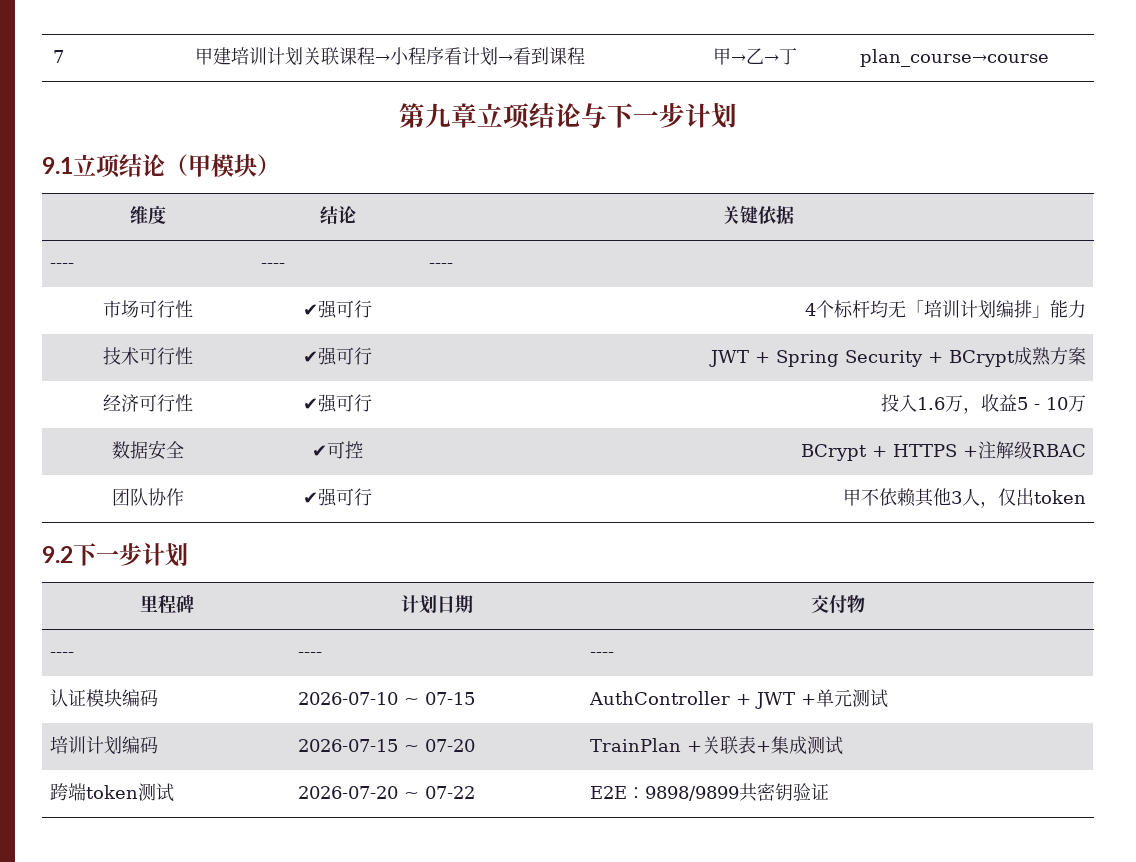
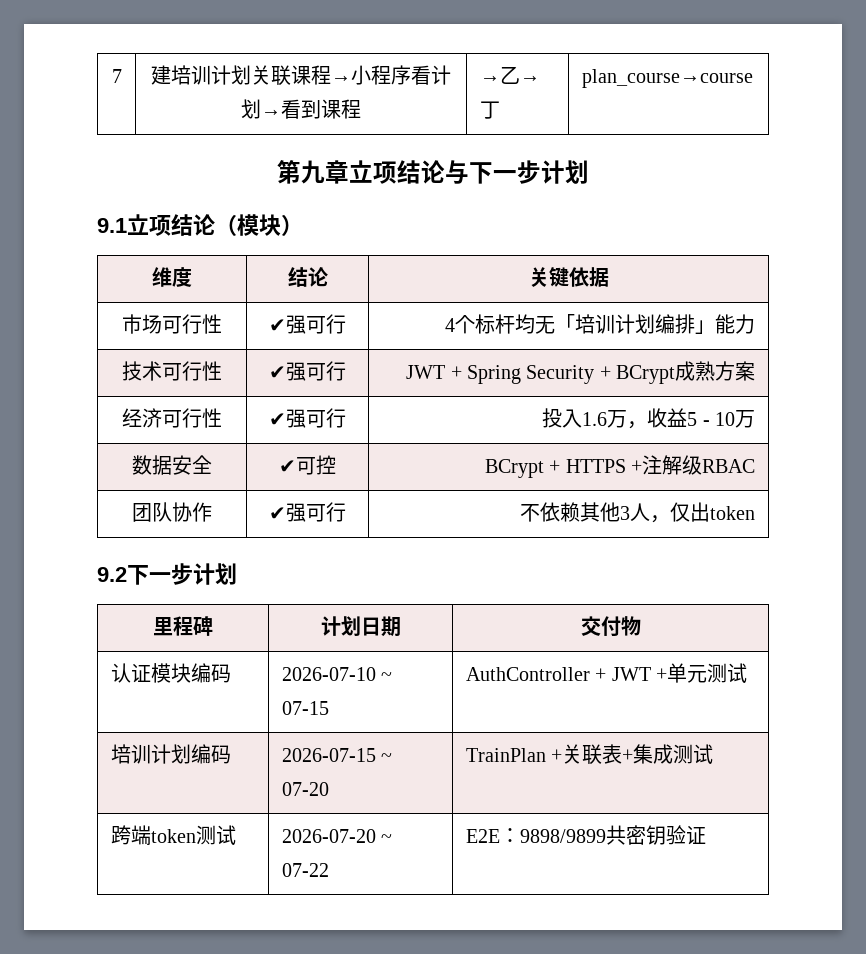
[195,48,214,65] 甲 -> (122, 76) none
[712,48,731,65] 甲 -> (361, 109) none
[188,154,211,177] 甲 -> (237, 225) none
[49,263,74,269] [260,263,285,269] [428,263,453,269] // ---- | ---- | ---- -> (609, 277) none
[843,489,862,506] 甲 -> (346, 512) none
[49,652,74,658] [297,652,322,658] [589,652,614,658] // ---- | ---- | ---- -> (641, 626) none

